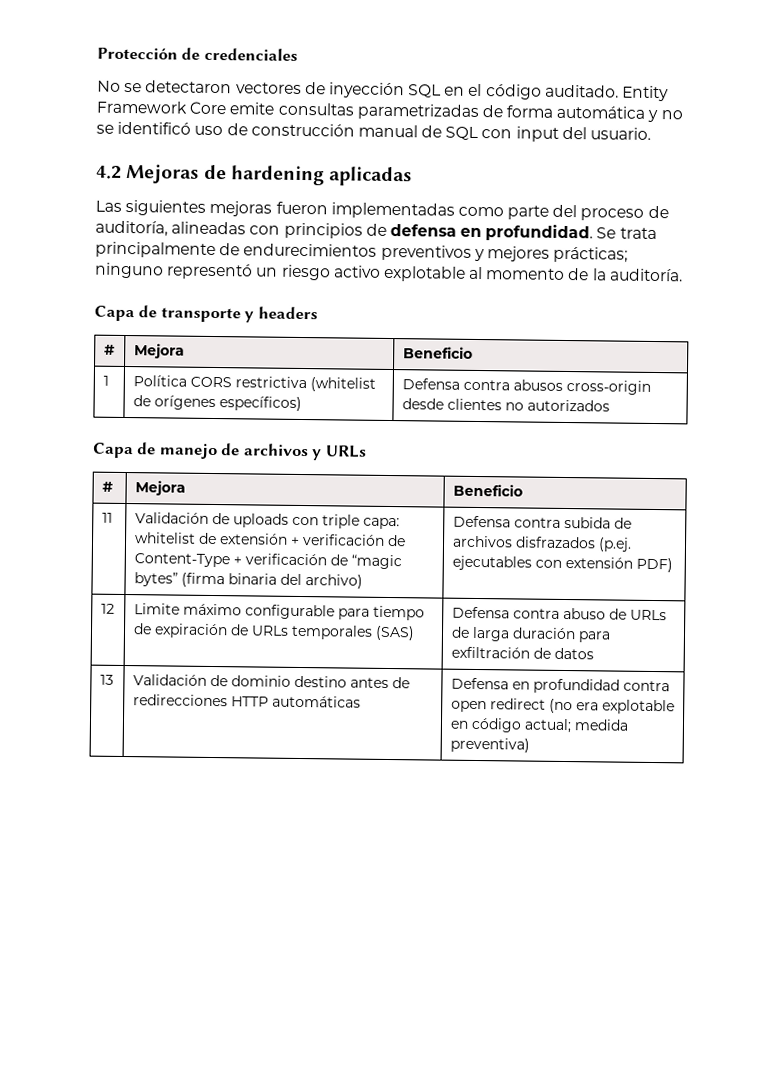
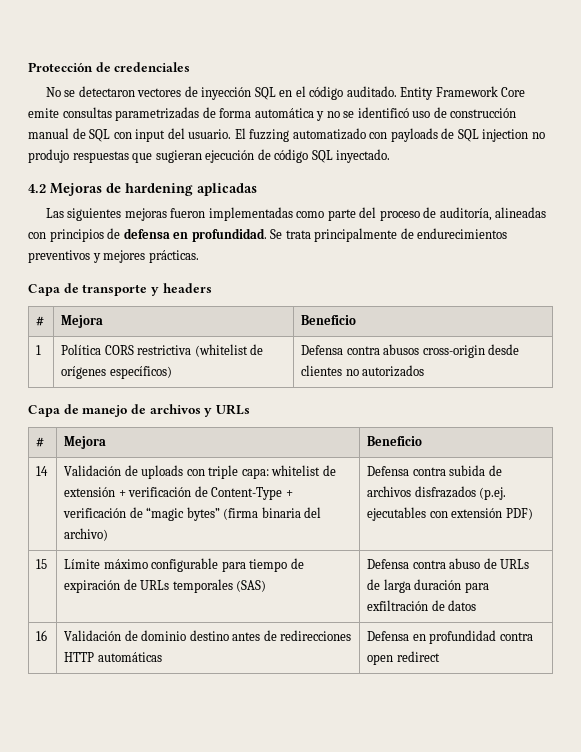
(652, 133) none -> [234,128,545,142] [28,149,391,163] El fuzzing automatizado con payloads de SQL injection no produjo respuestas que sugieran ejecución de código SQL inyectado.
[553,246,629,263] [95,262,683,282] prácticas; ninguno representó un riesgo activo explotable al momento de la auditoría. -> [148,250,199,263] prácticas.
[101,512,113,523] 11 -> [36,466,49,476] 14
[100,603,115,614] [133,603,180,615] 12 | Limite -> [36,559,48,569] [64,559,101,569] 15 | Límite
[99,674,114,685] 13 -> [36,630,48,641] 16
[548,698,675,715] [449,717,629,734] [449,737,530,753] (no era explotable en código actual; medida preventiva) -> (440, 656) none

